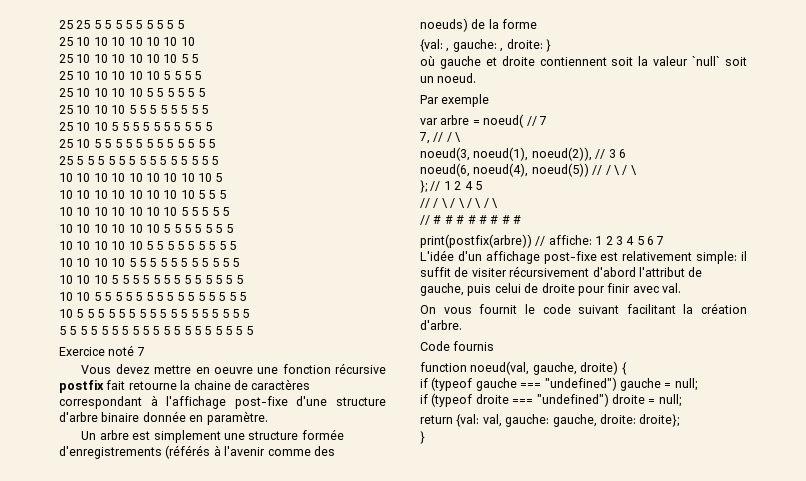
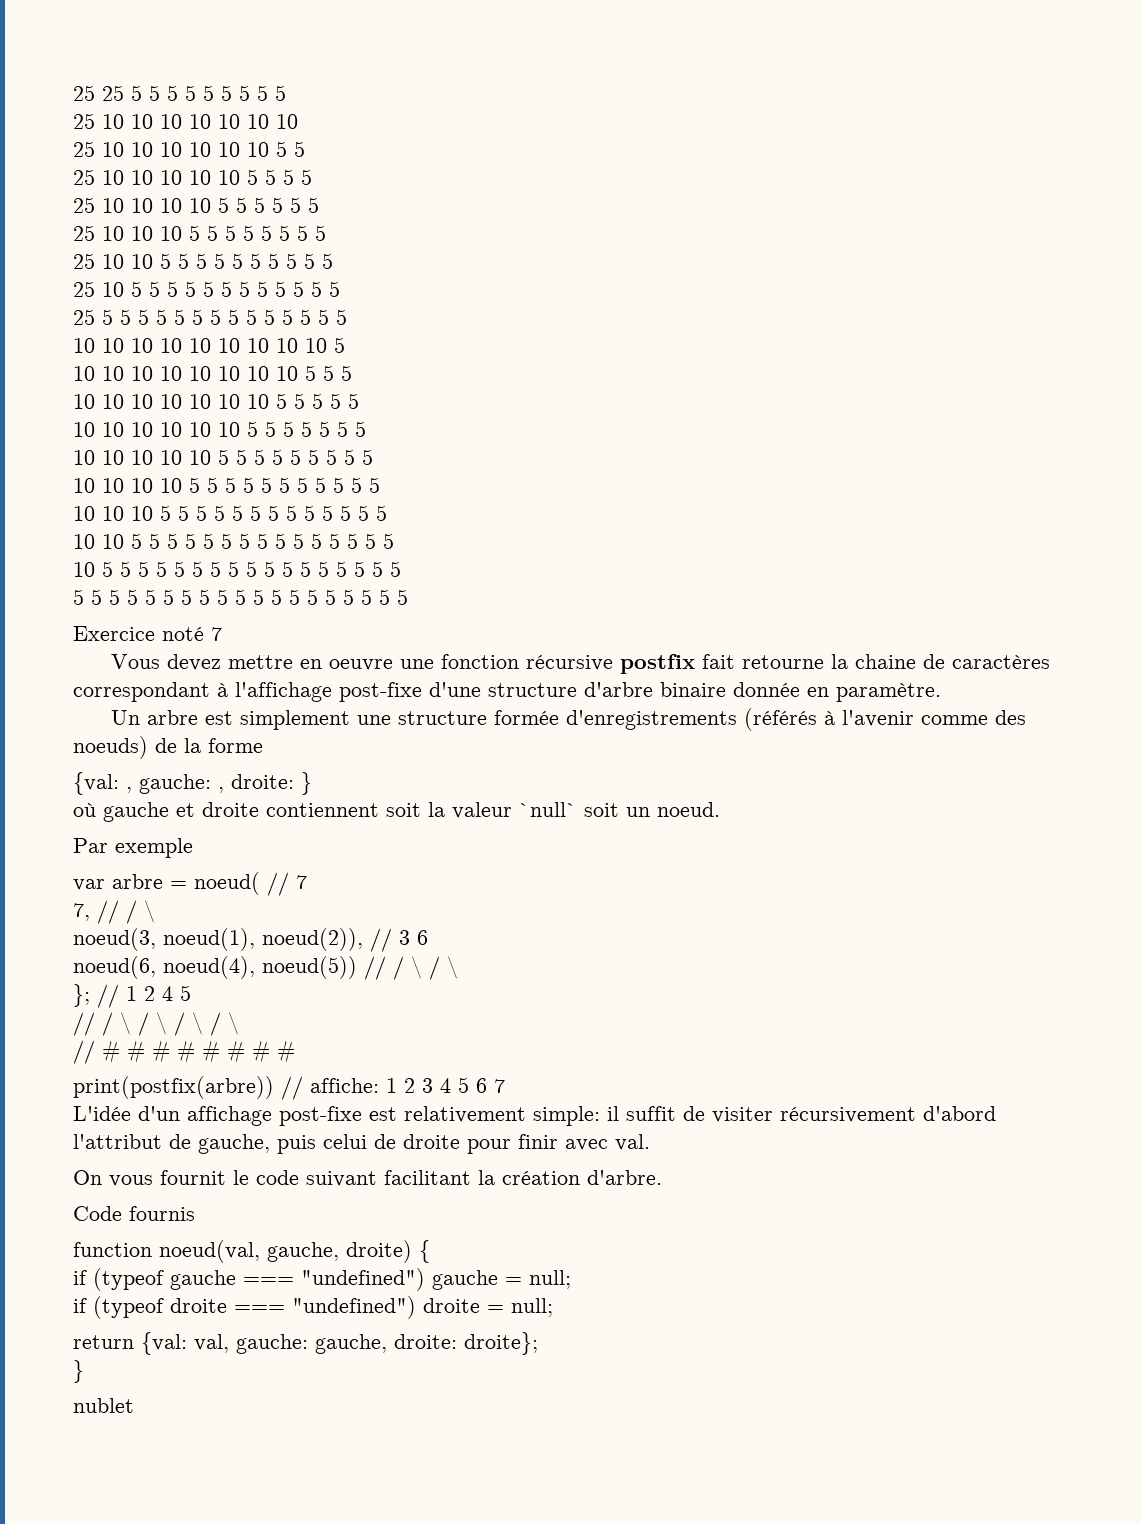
(425, 437) none -> [73,1398,134,1413] // nublet

